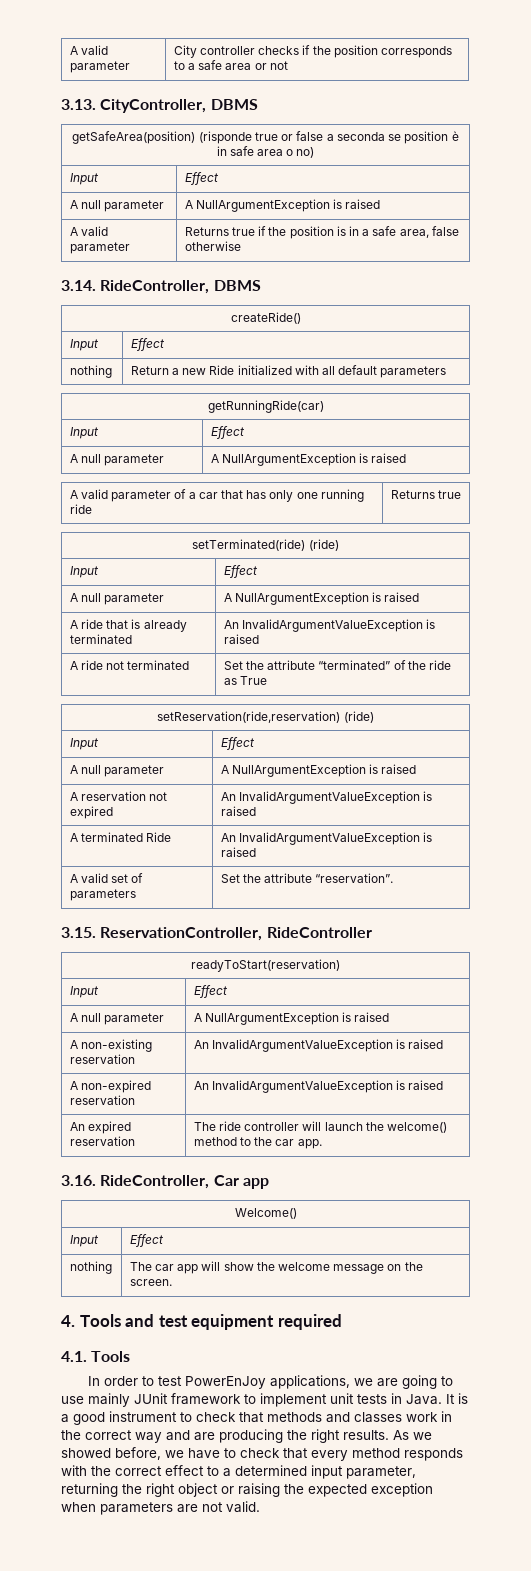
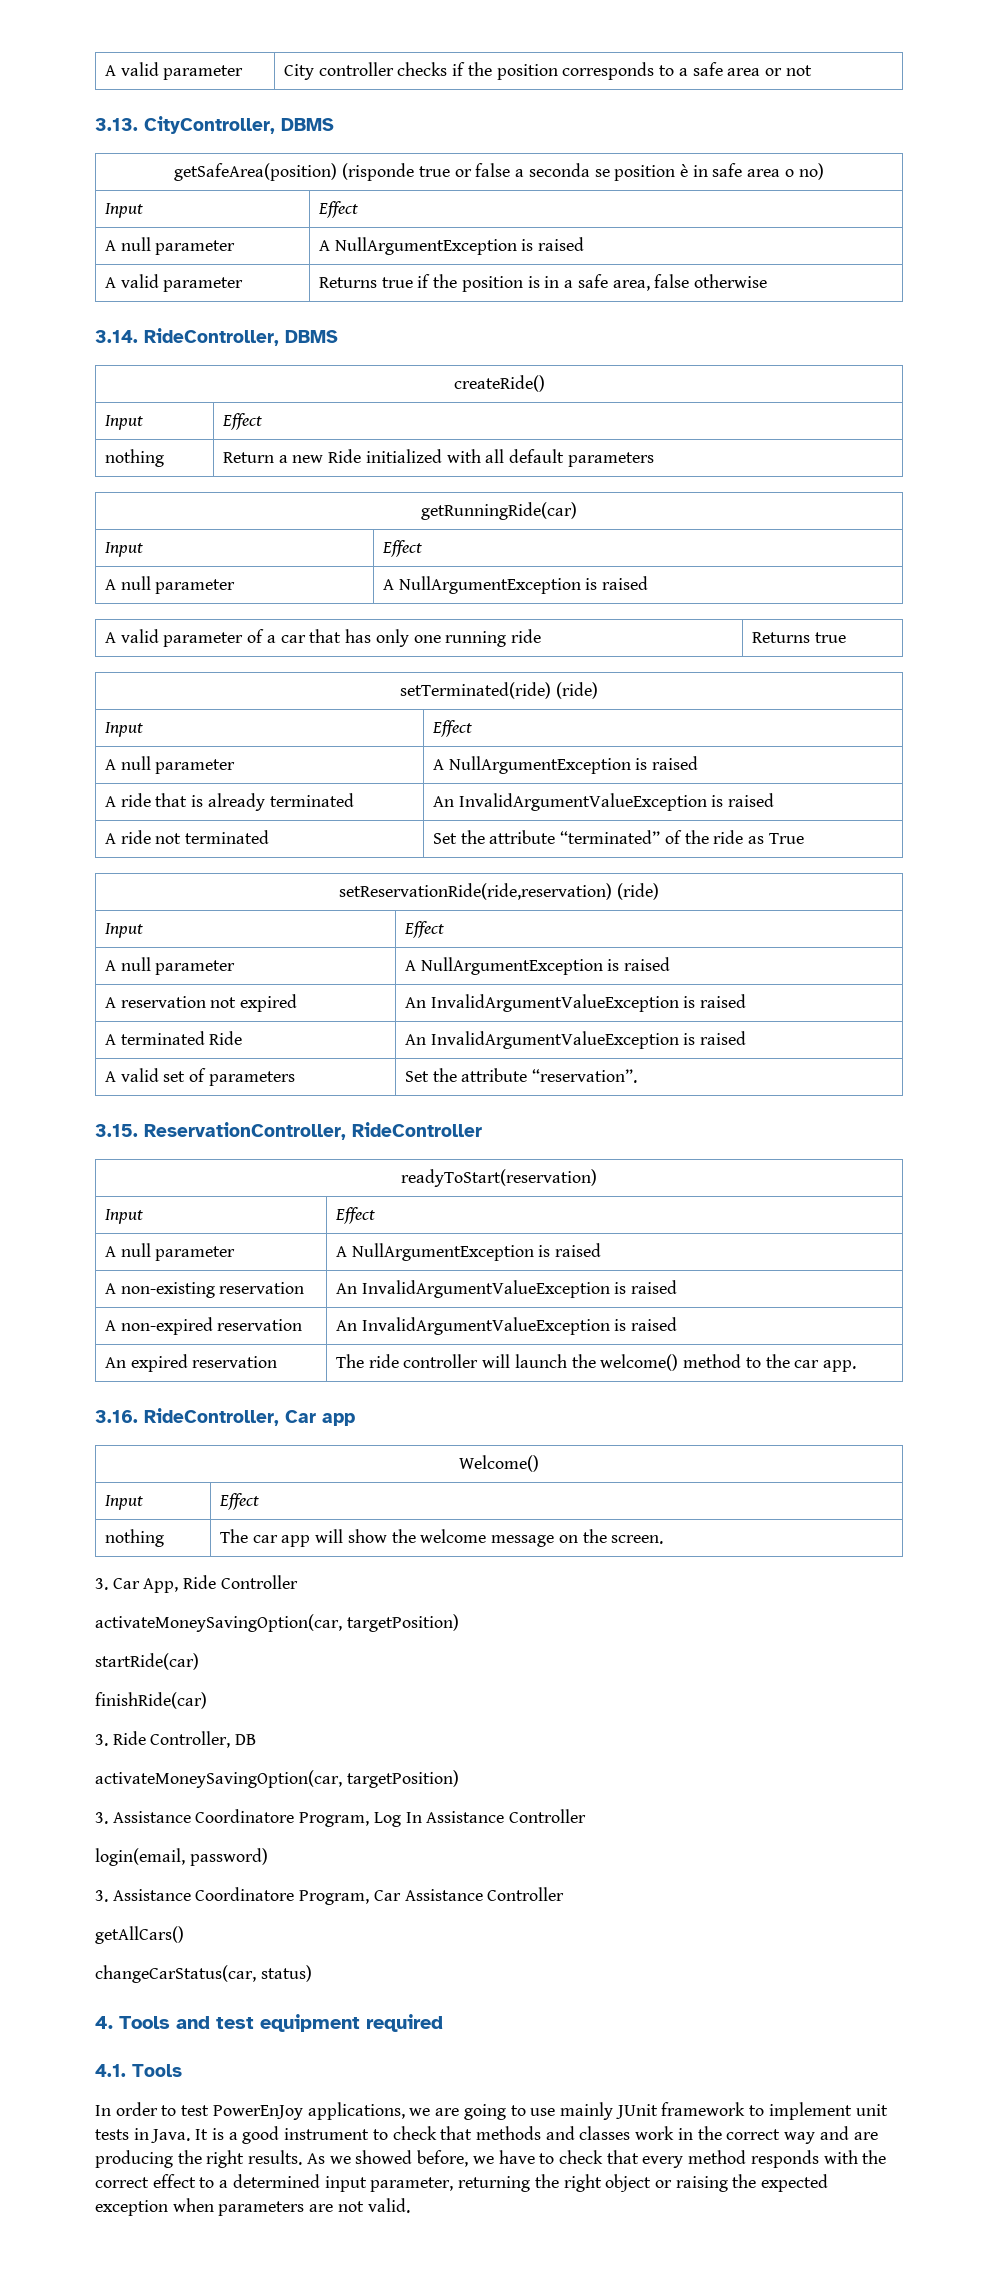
[157,711,341,723] setReservation(ride,reservation) -> [339,883,613,900] setReservationRide(ride,reservation)
(172, 1282) none -> [95,1575,298,1593] [95,1614,459,1632] [95,1653,199,1670] [95,1692,207,1709] [95,1731,257,1748] [95,1770,459,1788] [95,1809,587,1827] [95,1848,268,1866] [95,1887,565,1905] [95,1926,184,1944] [95,1965,312,1983] // 3. Car App, Ride Controller // activateMoneySavingOption(car, targetPosition) // startRide(car) // finishRide(car) // 3. Ride Controller, DB // activateMoneySavingOption(car, targetPosition) // 3. Assistance Coordinatore Program, Log In Assistance Controller // login(email, password) // 3. Assistance Coordinatore Program, Car Assistance Controller // getAllCars() // changeCarStatus(car, status)

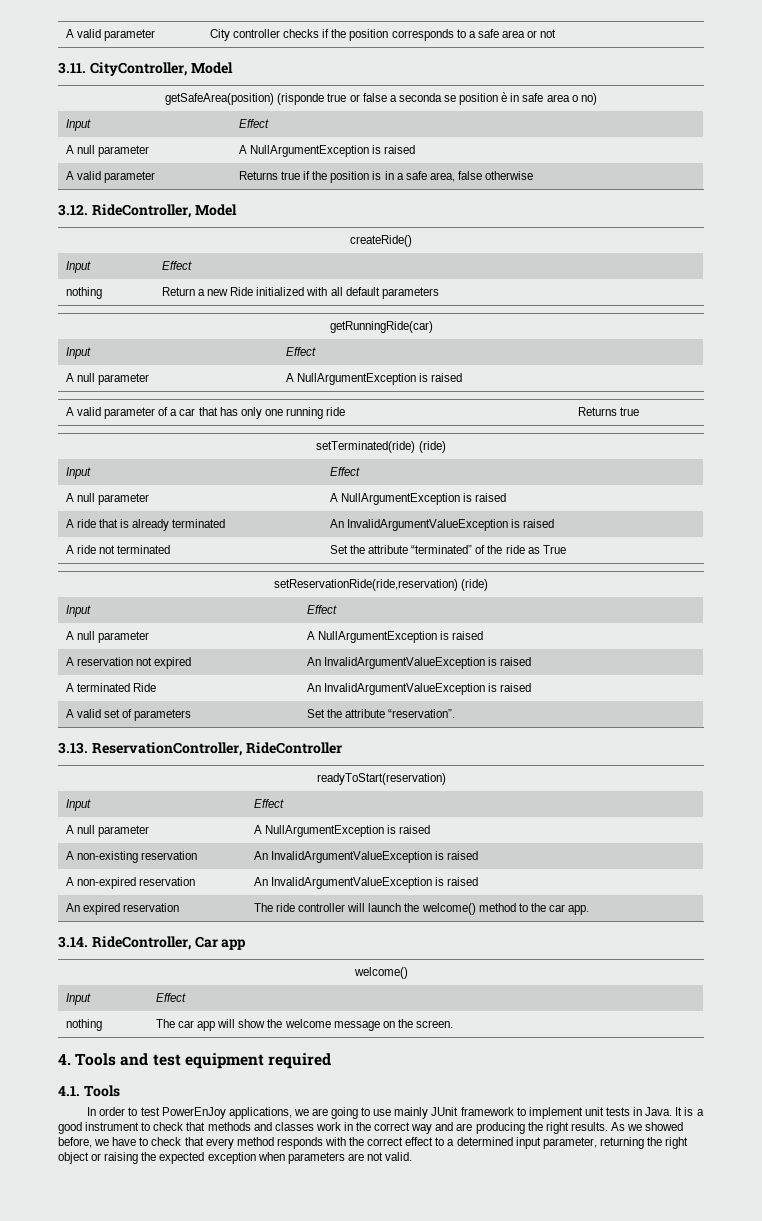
[95,116,334,134] 3.13. CityController, DBMS -> [58,62,233,76] 3.11. CityController, Model
[95,328,338,346] 3.14. RideController, DBMS -> [58,204,237,218] 3.12. RideController, Model
[95,1124,138,1137] 3.15. -> [58,742,88,754] 3.13.
[95,1410,138,1423] 3.16. -> [58,936,88,948] 3.14.
[459,1455,539,1472] Welcome() -> [353,967,408,979] welcome()
[95,1575,298,1593] [95,1614,459,1632] [95,1653,199,1670] [95,1692,207,1709] [95,1731,257,1748] [95,1770,459,1788] [95,1809,587,1827] [95,1848,268,1866] [95,1887,565,1905] [95,1926,184,1944] [95,1965,312,1983] // 3. Car App, Ride Controller // activateMoneySavingOption(car, targetPosition) // startRide(car) // finishRide(car) // 3. Ride Controller, DB // activateMoneySavingOption(car, targetPosition) // 3. Assistance Coordinatore Program, Log In Assistance Controller // login(email, password) // 3. Assistance Coordinatore Program, Car Assistance Controller // getAllCars() // changeCarStatus(car, status) -> (453, 1024) none

